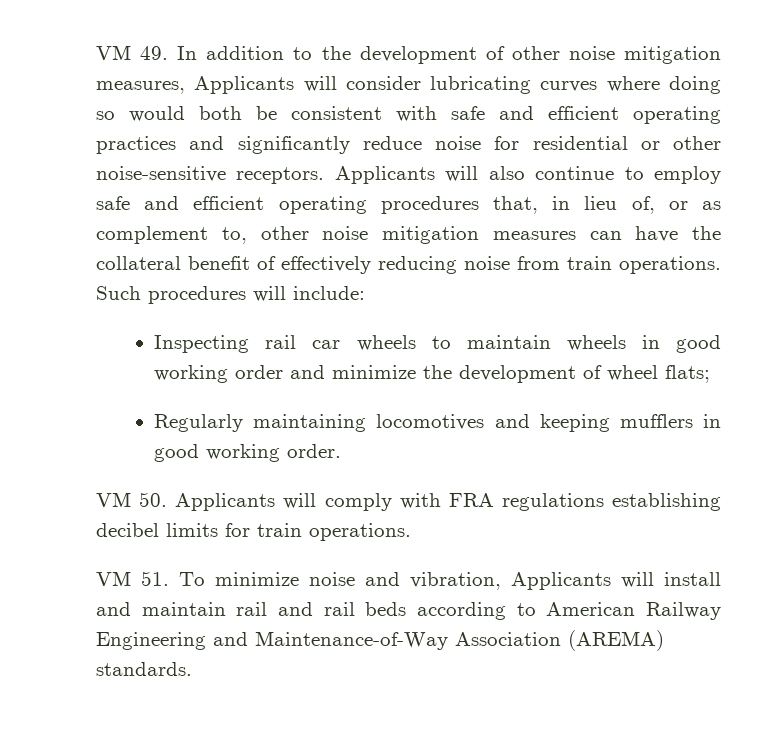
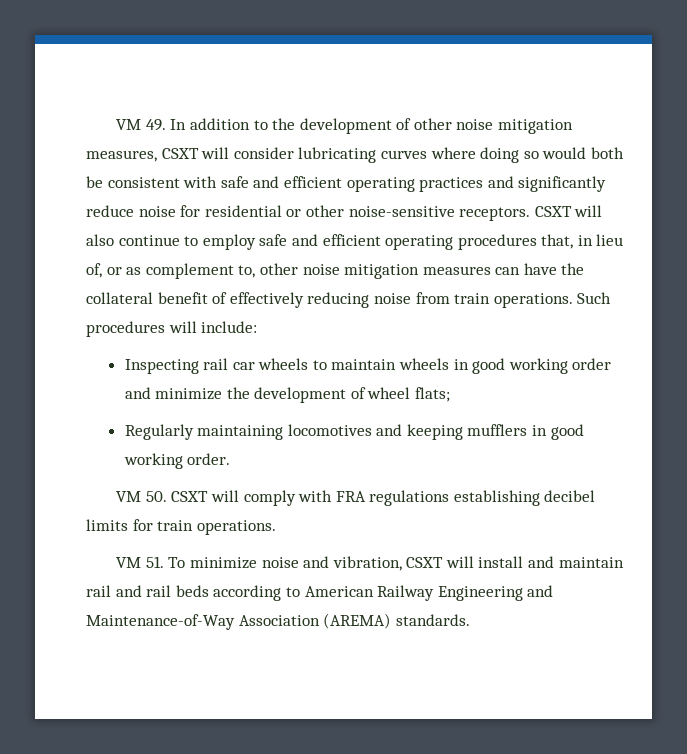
[194,76,295,94] Applicants -> [161,148,199,159] CSXT
[334,166,435,184] Applicants -> [534,206,572,217] CSXT
[175,493,276,511] Applicants -> [171,491,209,502] CSXT
[511,572,611,590] Applicants -> [406,557,444,568] CSXT

